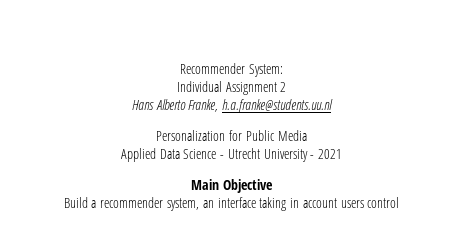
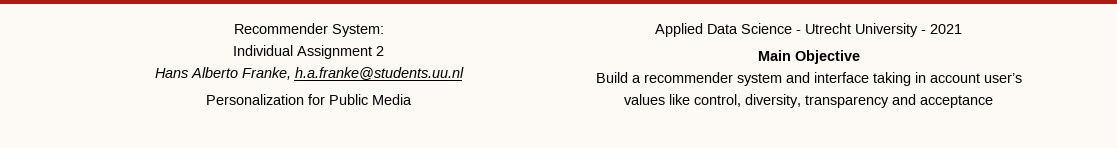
[166,198,214,211] system, an -> [736,72,810,86] system and
[340,197,400,208] users control -> [983,73,1022,83] [624,94,993,108] user’s values like control, diversity, transparency and acceptance

